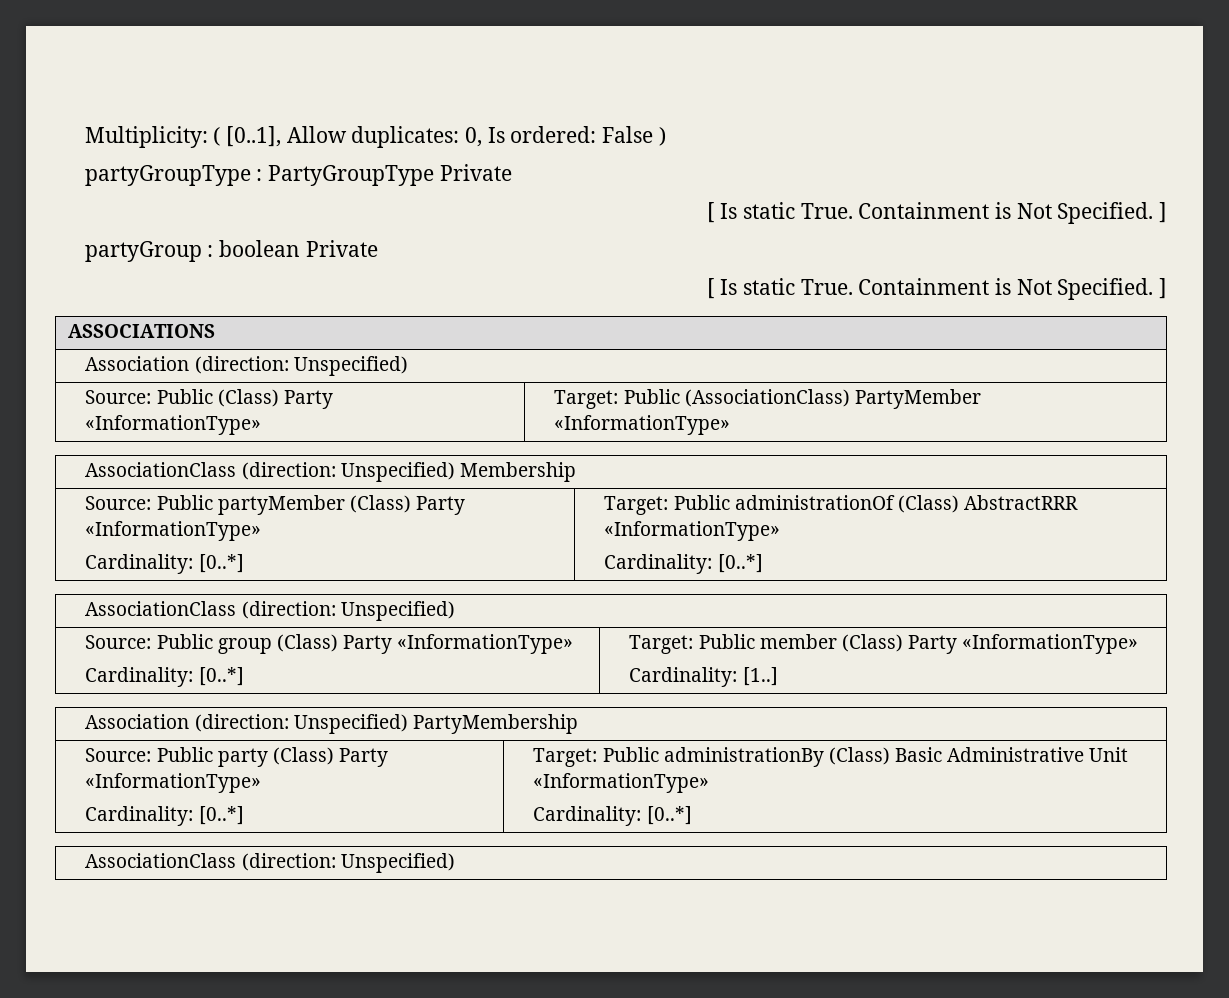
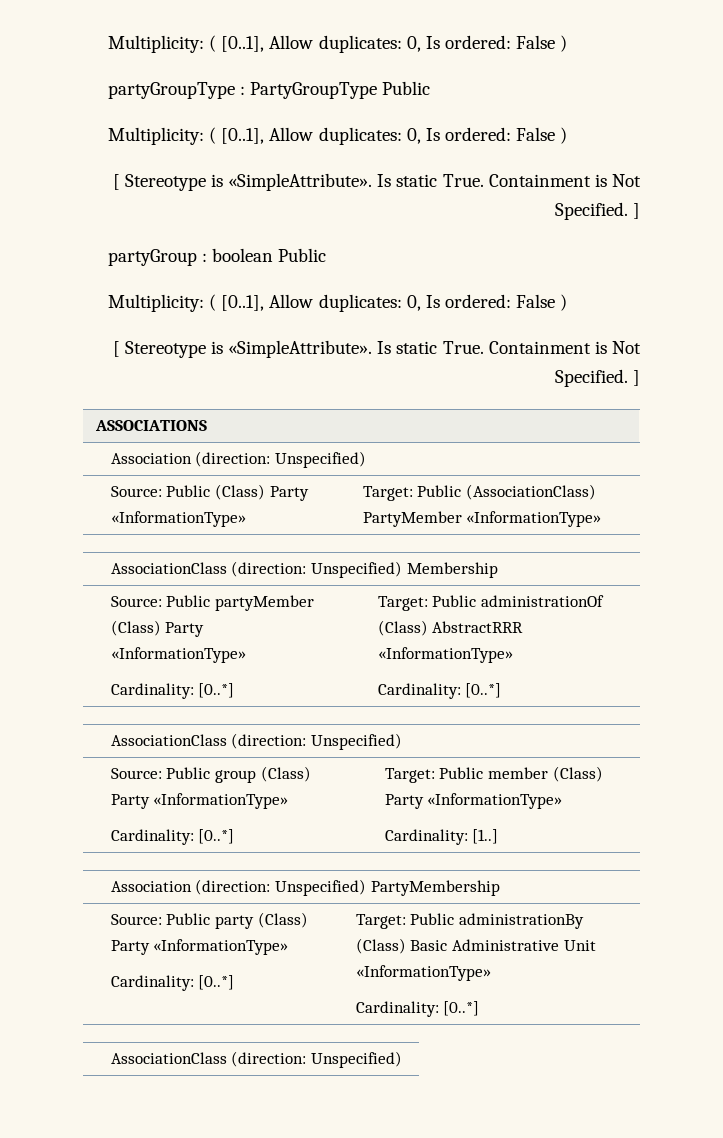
[439,164,512,181] [706,202,715,223] Private // [ -> [382,81,431,95] [108,127,568,145] [112,173,373,191] Public // Multiplicity: ( [0..1], Allow duplicates: 0, Is ordered: False ) // [ Stereotype is «SimpleAttribute».
[305,240,378,257] [706,278,715,299] Private // [ -> [278,248,327,262] [108,294,568,312] [112,340,373,358] Public // Multiplicity: ( [0..1], Allow duplicates: 0, Is ordered: False ) // [ Stereotype is «SimpleAttribute».

